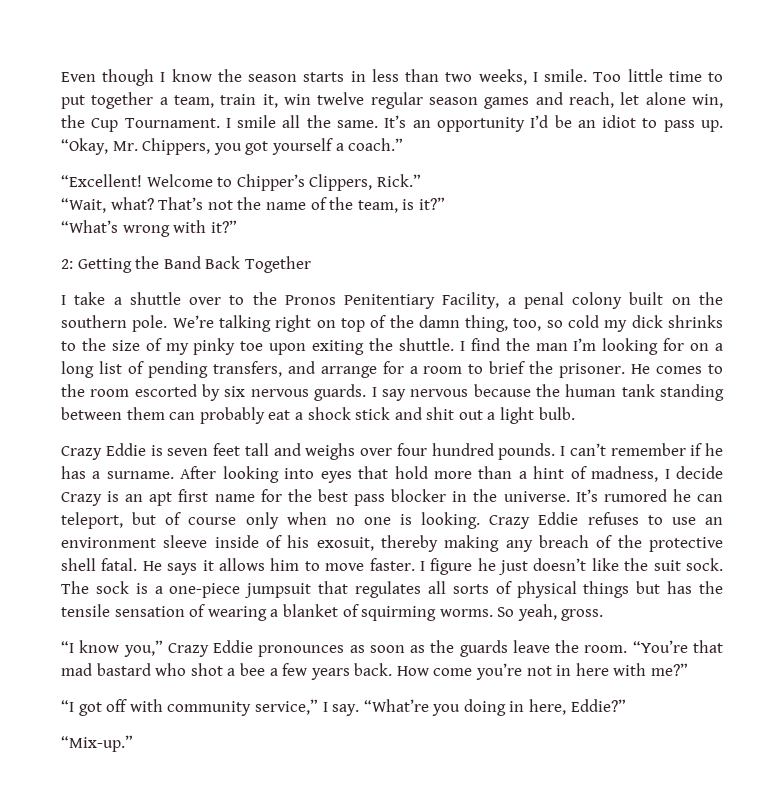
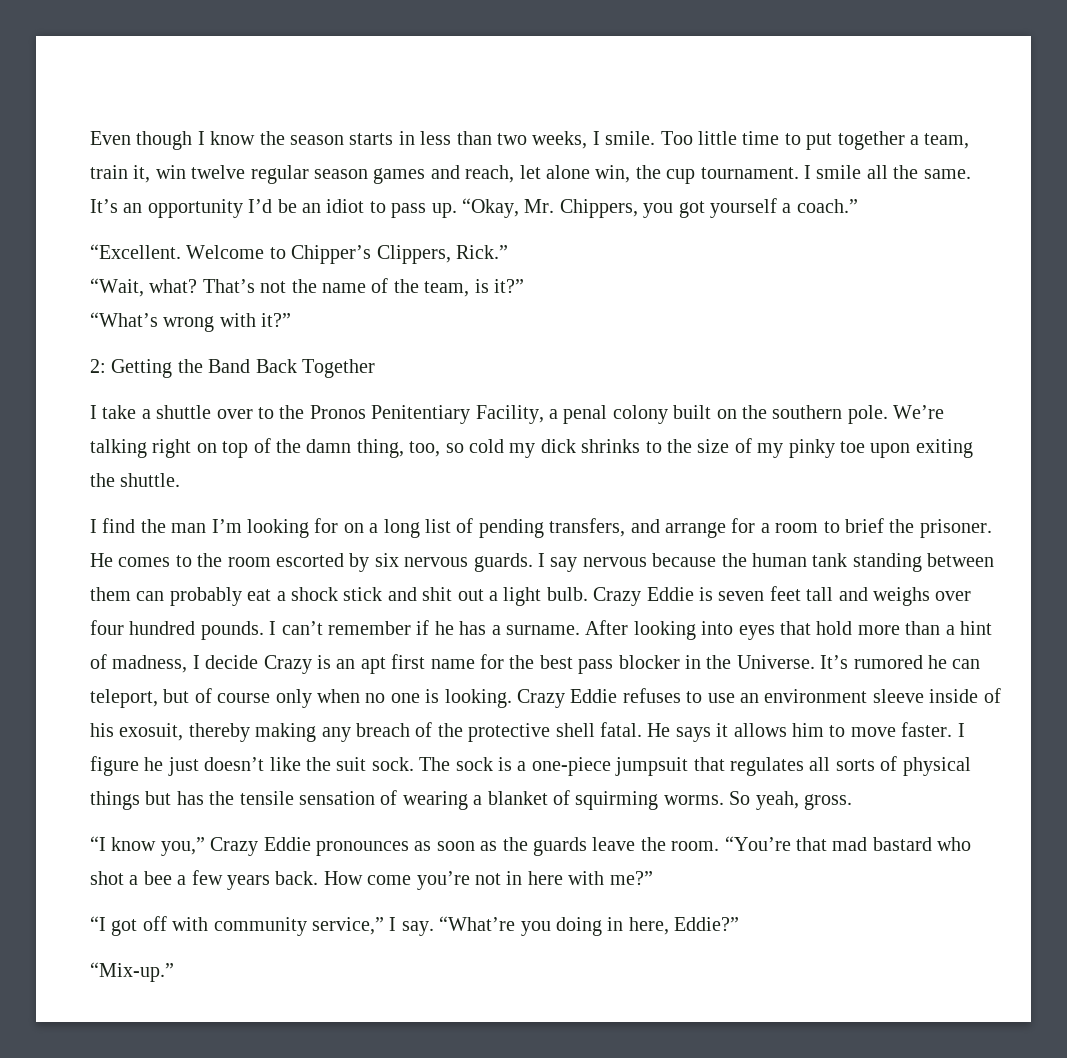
[91,118,220,132] Cup Tournament. -> [666,167,799,184] cup tournament.
[61,174,142,187] “Excellent! -> [90,244,181,259] “Excellent.
(454, 344) none -> (181, 480) //
(575, 413) // -> (588, 594) none
[503,491,570,502] universe. -> [736,655,815,669] Universe.

